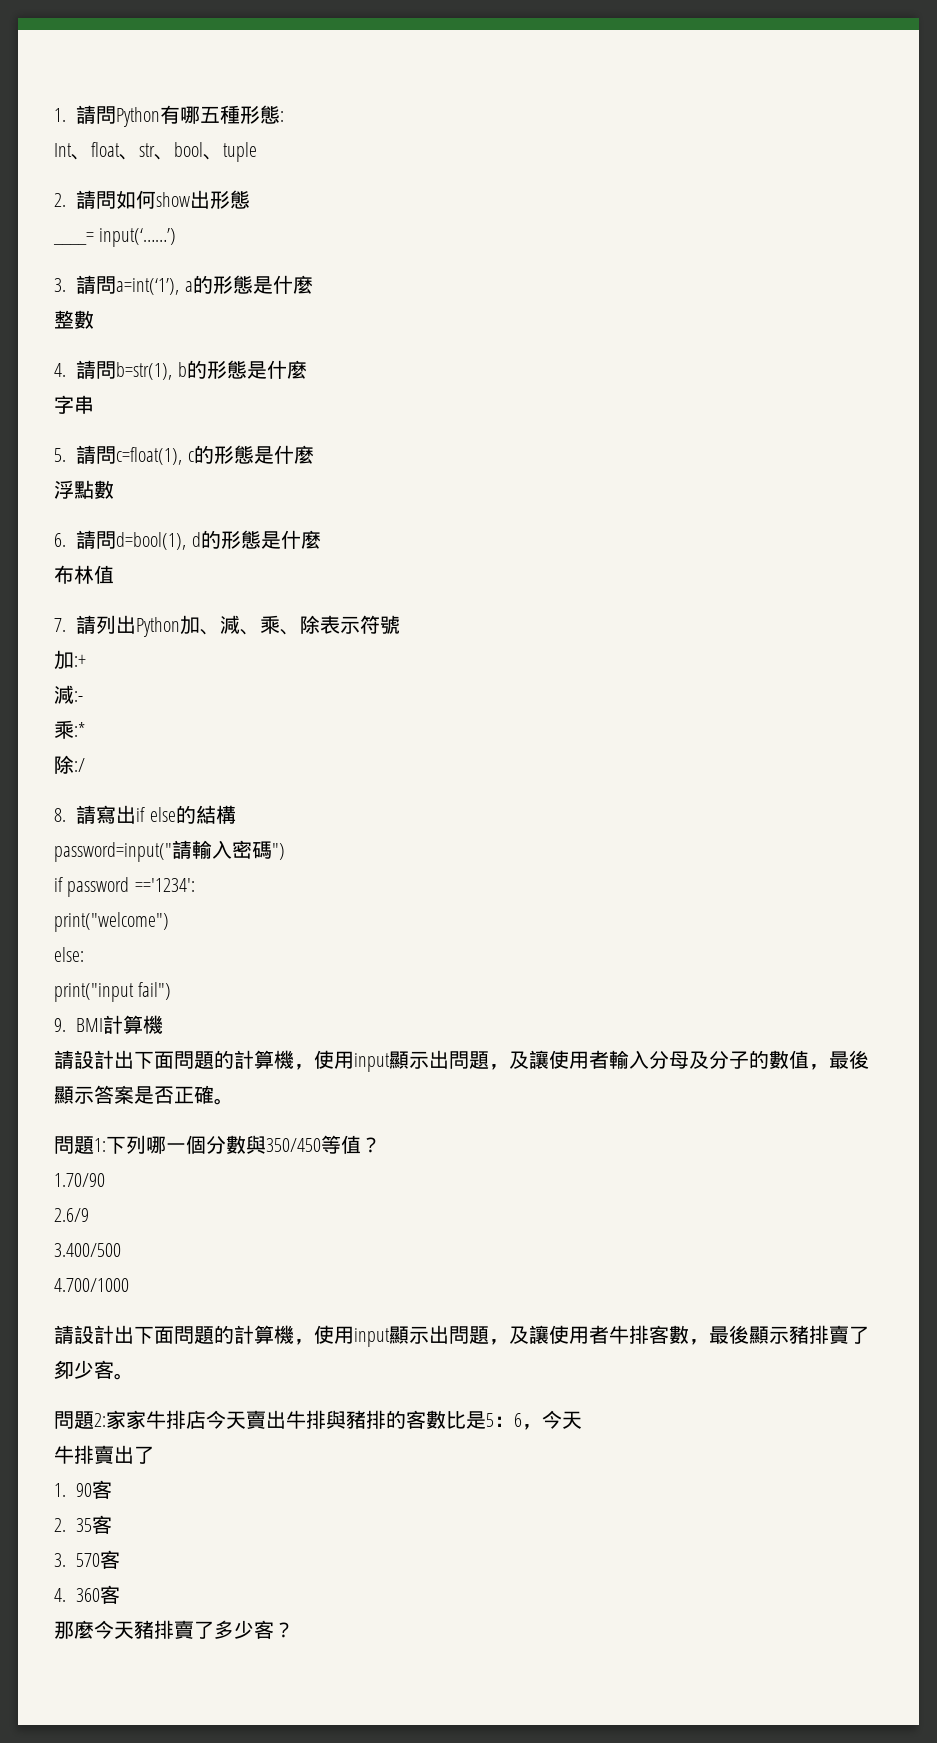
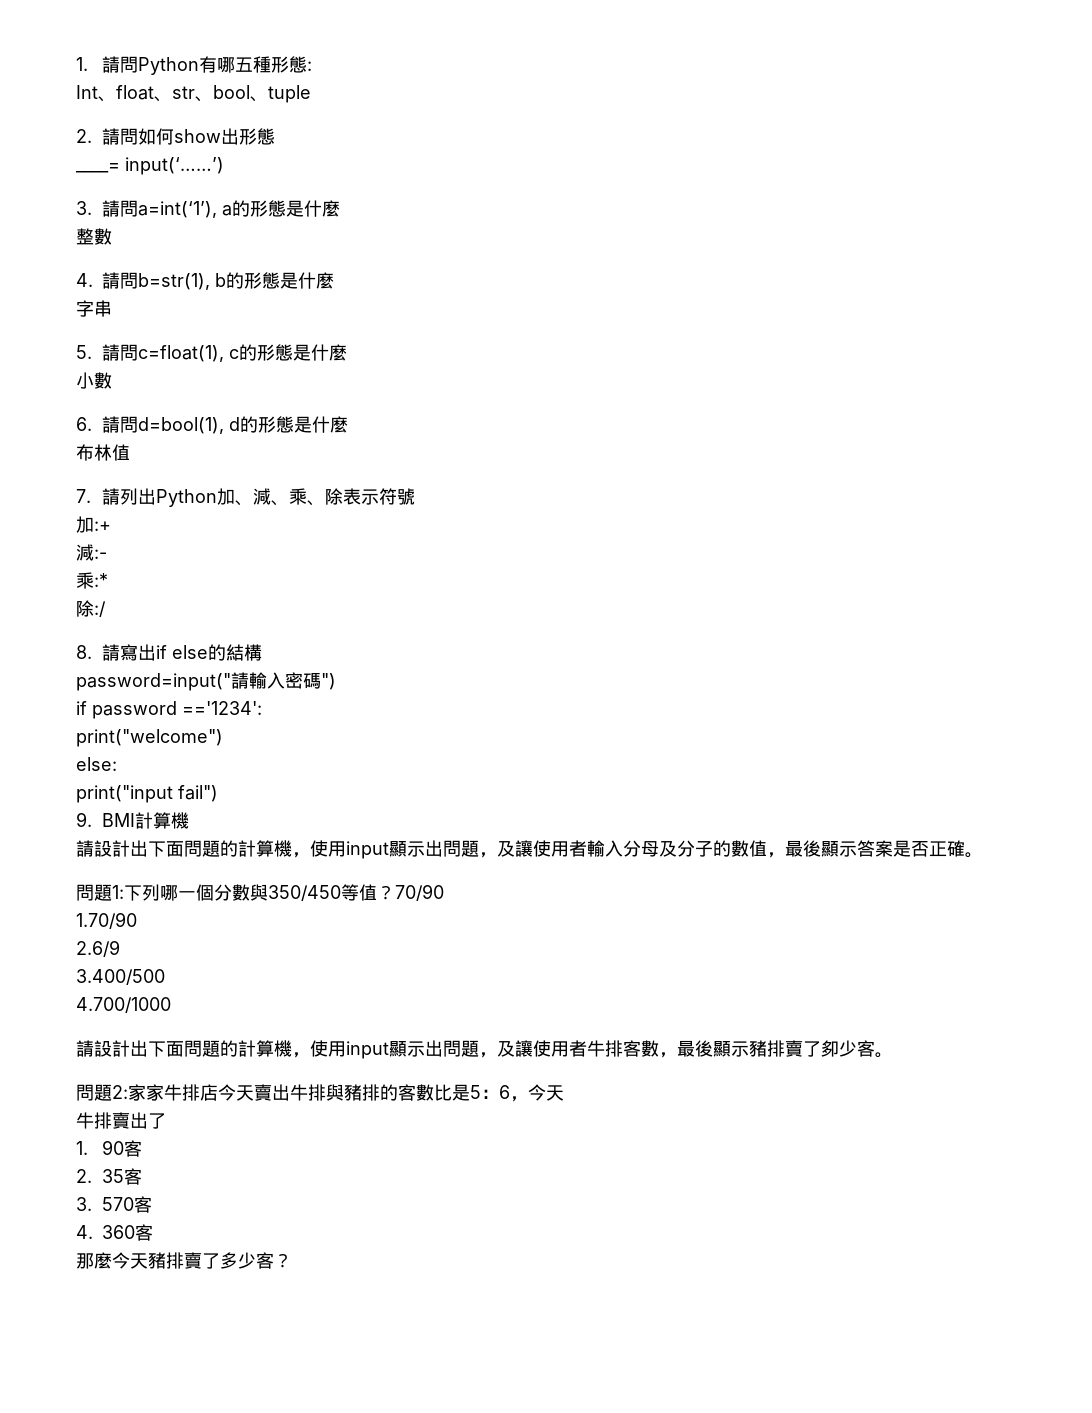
[54,480,94,499] 浮點 -> [76,372,94,389] 小
(381, 1145) none -> [395,884,444,901] 70/90

